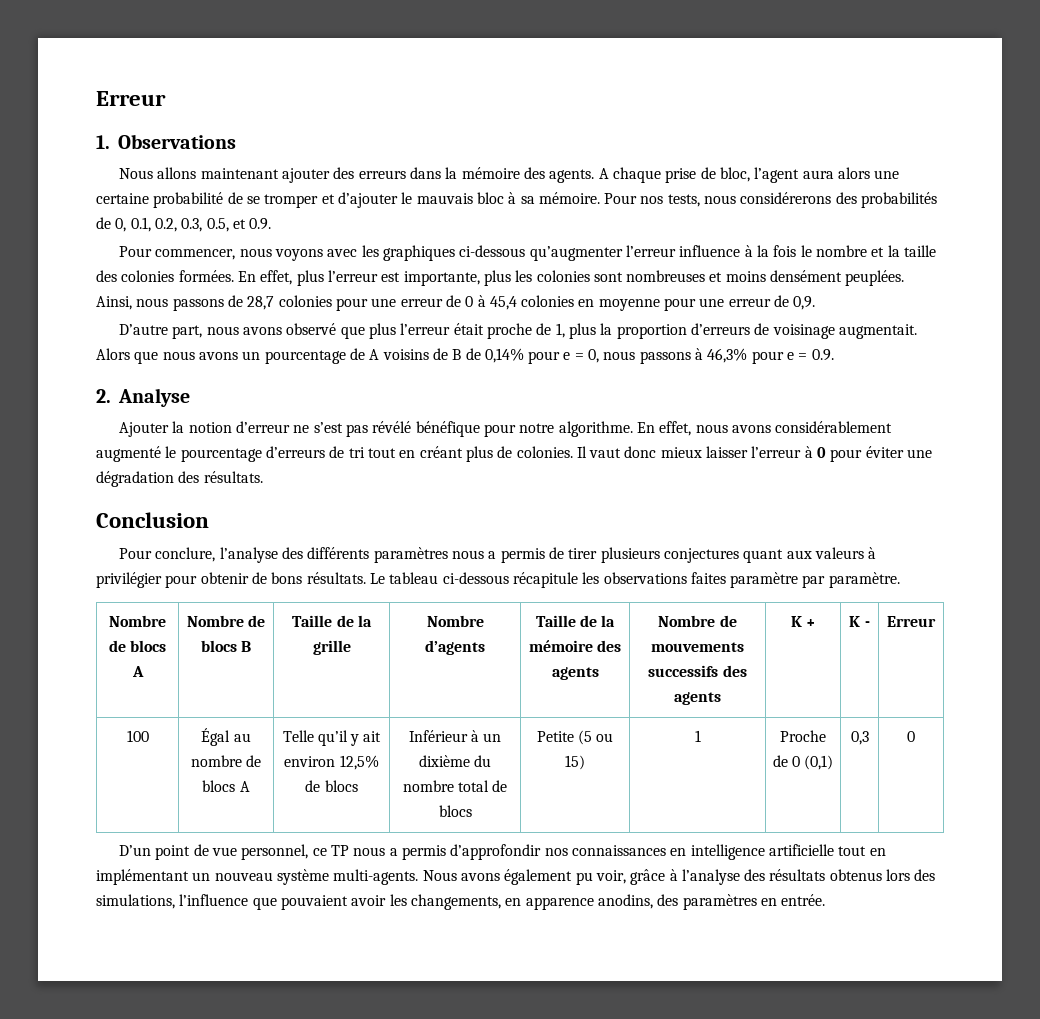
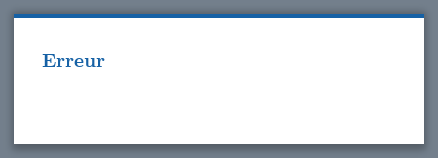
[96,91,166,106] [96,134,236,149] [119,167,900,183] [96,192,938,208] [96,217,272,232] [119,245,936,261] [96,270,905,286] [96,295,816,311] [119,323,917,339] [96,348,834,364] [96,388,190,407] [119,421,893,437] [96,446,933,462] [96,471,263,487] [96,512,209,528] [119,547,877,563] [96,572,900,588] [109,615,166,627] [108,640,167,652] [131,666,144,677] [186,615,266,627] [200,640,252,652] [292,615,372,627] [312,640,351,655] [426,615,484,627] [425,640,485,655] [535,615,616,627] [528,640,622,652] [551,667,599,680] [658,615,737,627] [651,642,744,652] [648,665,747,677] [674,692,721,705] [790,616,816,627] [849,616,870,627] [887,616,936,627] [126,730,149,742] [201,728,251,746] [190,755,262,767] [202,780,250,792] [282,730,382,746] [284,755,379,770] [305,780,358,792] [408,730,502,742] [418,755,492,767] [402,780,508,792] [438,805,472,817] [536,730,614,745] [565,755,585,770] [694,730,701,742] [780,730,826,742] [772,755,834,770] [850,731,869,745] [907,731,915,742] [119,844,886,860] [96,869,936,885] [96,894,826,910] Erreur // 1. Observations // Nous allons maintenant ajouter des erreurs dans la mémoire des agents. A chaque prise de bloc, l’agent aura alors une certaine probabilité de se tromper et d’ajouter le mauvais bloc à sa mémoire. Pour nos tests, nous considérerons des probabilités de 0, 0.1, 0.2, 0.3, 0.5, et 0.9. // Pour commencer, nous voyons avec les graphiques ci-dessous qu’augmenter l’erreur influence à la fois le nombre et la taille des colonies formées. En effet, plus l’erreur est importante, plus les colonies sont nombreuses et moins densément peuplées. Ainsi, nous passons de 28,7 colonies pour une erreur de 0 à 45,4 colonies en moyenne pour une erreur de 0,9. // D’autre part, nous avons observé que plus l’erreur était proche de 1, plus la proportion d’erreurs de voisinage augmentait. Alors que nous avons un pourcentage de A voisins de B de 0,14% pour e = 0, nous passons à 46,3% pour e = 0.9. // 2. Analyse // Ajouter la notion d’erreur ne s’est pas révélé bénéfique pour notre algorithme. En effet, nous avons considérablement augmenté le pourcentage d’erreurs de tri tout en créant plus de colonies. Il vaut donc mieux laisser l’erreur à 0 pour éviter une dégradation des résultats. // Conclusion // Pour conclure, l’analyse des différents paramètres nous a permis de tirer plusieurs conjectures quant aux valeurs à privilégier pour obtenir de bons résultats. Le tableau ci-dessous récapitule les observations faites paramètre par paramètre. // Nombre de blocs A | Nombre de blocs B | Taille de la grille | Nombre d’agents | Taille de la mémoire des agents | Nombre de mouvements successifs des agents | K + | K - | Erreur // 100 | Égal au nombre de blocs A | Telle qu’il y ait environ 12,5% de blocs | Inférieur à un dixième du nombre total de blocs | Petite (5 ou 15) | 1 | Proche de 0 (0,1) | 0,3 | 0 // D’un point de vue personnel, ce TP nous a permis d’approfondir nos connaissances en intelligence artificielle tout en implémentant un nouveau système multi-agents. Nous avons également pu voir, grâce à l’analyse des résultats obtenus lors des simulations, l’influence que pouvaient avoir les changements, en apparence anodins, des paramètres en entrée. -> [42,54,105,67] Erreur

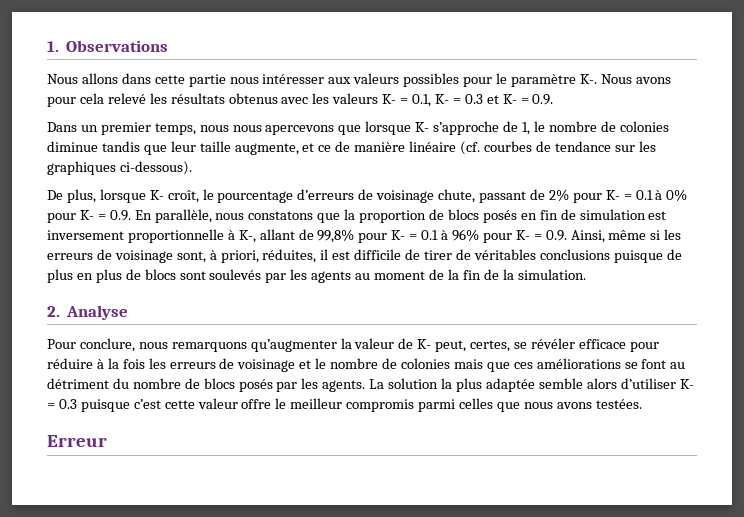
(42, 60) none -> [47,40,169,52] [47,73,671,87] [47,93,554,107] [47,121,669,135] [47,141,656,155] [47,161,192,175] [47,189,688,203] [47,209,667,223] [47,229,682,243] [47,249,682,263] [47,269,586,283] [47,305,129,320] [47,338,659,352] [47,358,686,372] [47,378,694,392] [47,398,642,412] 1. Observations // Nous allons dans cette partie nous intéresser aux valeurs possibles pour le paramètre K-. Nous avons pour cela relevé les résultats obtenus avec les valeurs K- = 0.1, K- = 0.3 et K- = 0.9. // Dans un premier temps, nous nous apercevons que lorsque K- s’approche de 1, le nombre de colonies diminue tandis que leur taille augmente, et ce de manière linéaire (cf. courbes de tendance sur les graphiques ci-dessous). // De plus, lorsque K- croît, le pourcentage d’erreurs de voisinage chute, passant de 2% pour K- = 0.1 à 0% pour K- = 0.9. En parallèle, nous constatons que la proportion de blocs posés en fin de simulation est inversement proportionnelle à K-, allant de 99,8% pour K- = 0.1 à 96% pour K- = 0.9. Ainsi, même si les erreurs de voisinage sont, à priori, réduites, il est difficile de tirer de véritables conclusions puisque de plus en plus de blocs sont soulevés par les agents au moment de la fin de la simulation. // 2. Analyse // Pour conclure, nous remarquons qu’augmenter la valeur de K- peut, certes, se révéler efficace pour réduire à la fois les erreurs de voisinage et le nombre de colonies mais que ces améliorations se font au détriment du nombre de blocs posés par les agents. La solution la plus adaptée semble alors d’utiliser K- = 0.3 puisque c’est cette valeur offre le meilleur compromis parmi celles que nous avons testées. //

